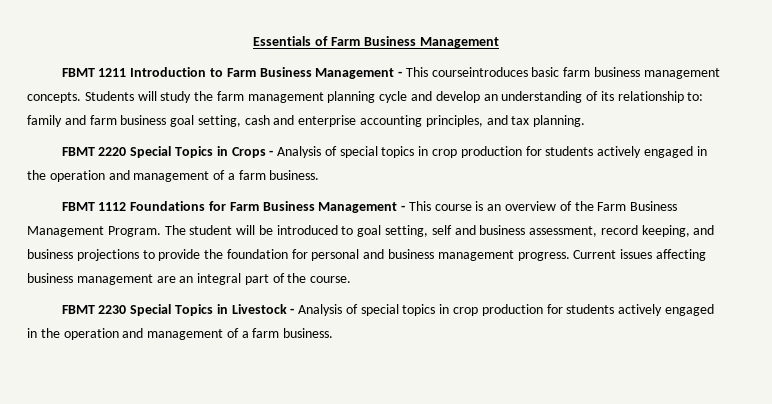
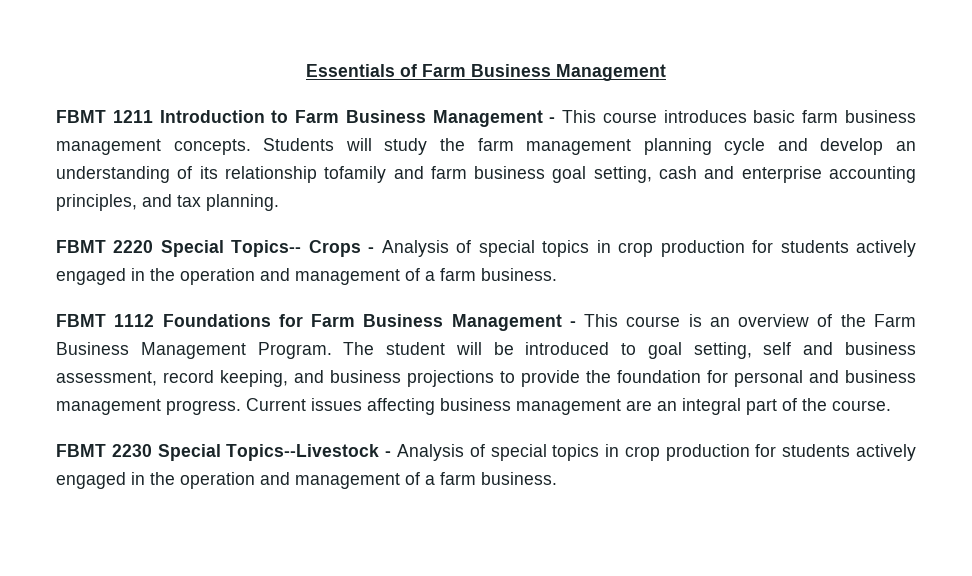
[431,67,528,77] courseintroduces -> [602,110,747,123] course introduces
[687,92,704,101] [27,115,62,127] to: family -> [324,166,387,183] tofamily
[174,146,228,158] Topics in -> [231,240,302,257] Topics--
[174,304,287,316] Topics in Livestock -> [226,444,380,461] Topics--Livestock

